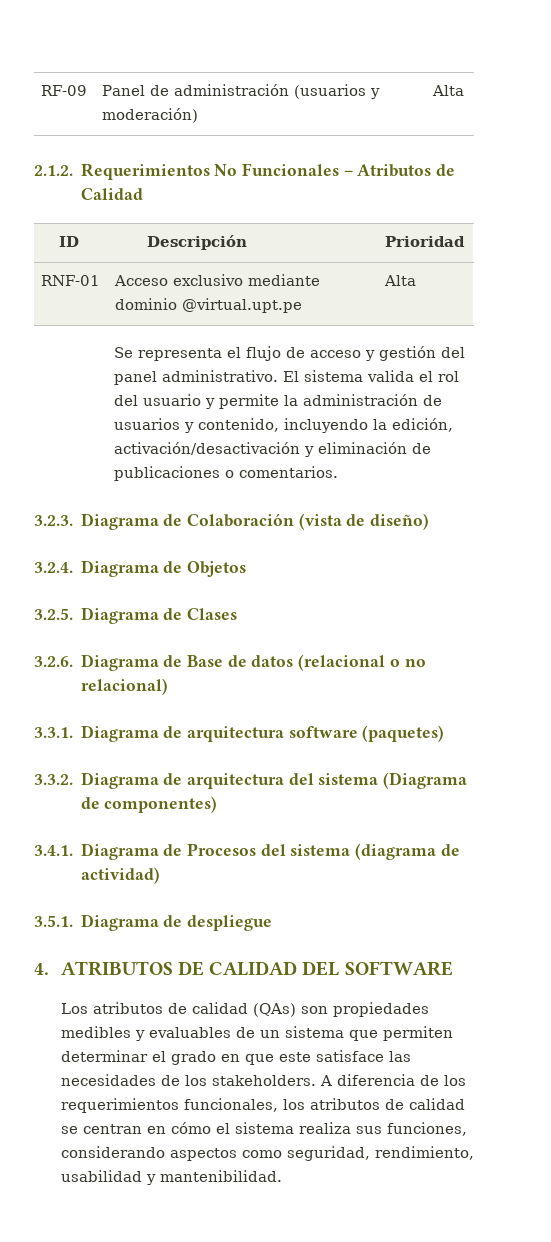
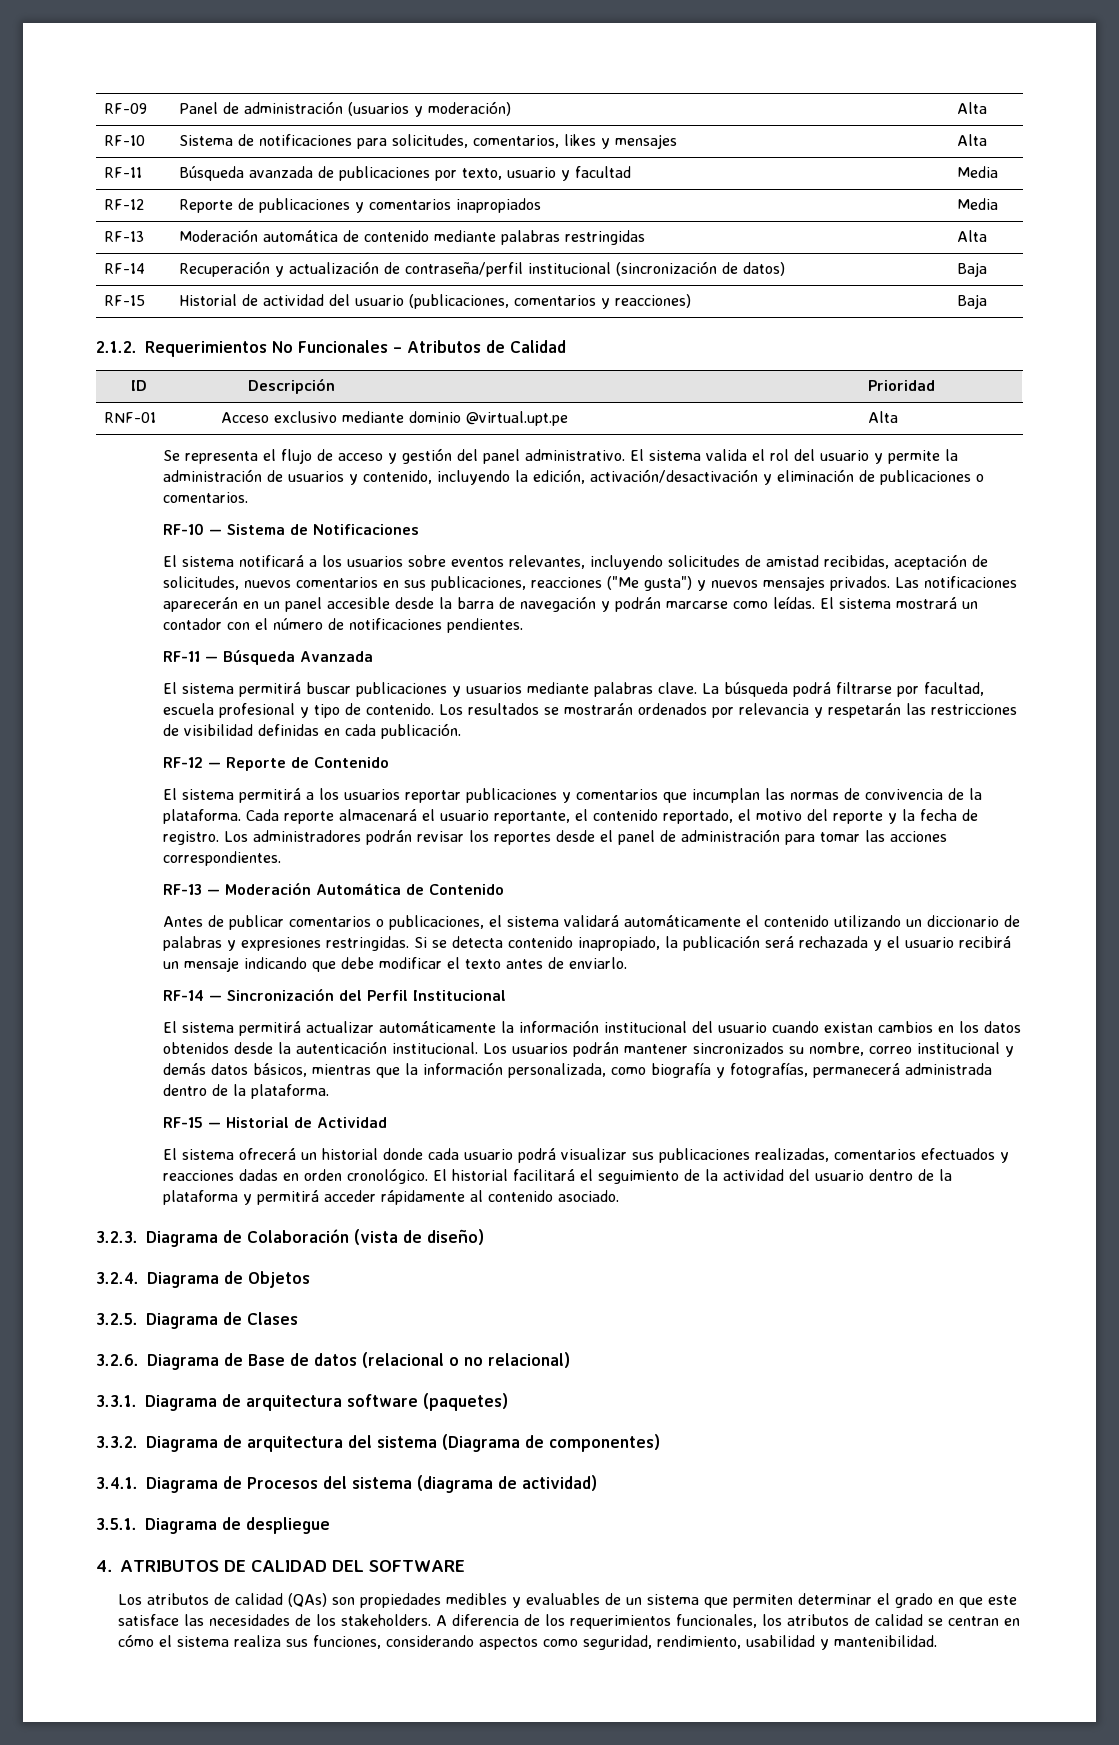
(465, 90) none -> [104,135,146,146] [179,134,678,149] [957,134,988,146] [104,167,143,178] [179,166,632,181] [957,166,999,178] [104,199,145,210] [179,198,542,213] [957,198,999,210] [104,231,145,242] [179,229,646,245] [957,230,988,242] [104,263,146,274] [179,261,786,277] [957,262,988,277] [104,295,146,306] [179,294,692,309] [957,294,988,309] // RF-10 | Sistema de notificaciones para solicitudes, comentarios, likes y mensajes | Alta // RF-11 | Búsqueda avanzada de publicaciones por texto, usuario y facultad | Media // RF-12 | Reporte de publicaciones y comentarios inapropiados | Media // RF-13 | Moderación automática de contenido mediante palabras restringidas | Alta // RF-14 | Recuperación y actualización de contraseña/perfil institucional (sincronización de datos) | Baja // RF-15 | Historial de actividad del usuario (publicaciones, comentarios y reacciones) | Baja
(338, 472) none -> [162,523,419,535] [162,554,988,570] [162,576,1017,591] [162,596,978,612] [162,618,523,633] [162,650,373,665] [162,682,984,697] [162,703,1017,718] [162,723,461,739] [162,757,389,771] [162,788,982,803] [162,809,978,824] [162,829,947,845] [162,851,281,866] [162,883,504,895] [162,915,1020,930] [162,935,1011,951] [162,957,627,972] [162,989,506,1001] [162,1020,1021,1036] [162,1041,1014,1057] [162,1062,992,1078] [162,1084,329,1099] [162,1117,387,1128] [162,1148,1009,1163] [162,1168,952,1184] [162,1190,619,1205] // RF-10 — Sistema de Notificaciones // El sistema notificará a los usuarios sobre eventos relevantes, incluyendo solicitudes de amistad recibidas, aceptación de solicitudes, nuevos comentarios en sus publicaciones, reacciones ("Me gusta") y nuevos mensajes privados. Las notificaciones aparecerán en un panel accesible desde la barra de navegación y podrán marcarse como leídas. El sistema mostrará un contador con el número de notificaciones pendientes. // RF-11 — Búsqueda Avanzada // El sistema permitirá buscar publicaciones y usuarios mediante palabras clave. La búsqueda podrá filtrarse por facultad, escuela profesional y tipo de contenido. Los resultados se mostrarán ordenados por relevancia y respetarán las restricciones de visibilidad definidas en cada publicación. // RF-12 — Reporte de Contenido // El sistema permitirá a los usuarios reportar publicaciones y comentarios que incumplan las normas de convivencia de la plataforma. Cada reporte almacenará el usuario reportante, el contenido reportado, el motivo del reporte y la fecha de registro. Los administradores podrán revisar los reportes desde el panel de administración para tomar las acciones correspondientes. // RF-13 — Moderación Automática de Contenido // Antes de publicar comentarios o publicaciones, el sistema validará automáticamente el contenido utilizando un diccionario de palabras y expresiones restringidas. Si se detecta contenido inapropiado, la publicación será rechazada y el usuario recibirá un mensaje indicando que debe modificar el texto antes de enviarlo. // RF-14 — Sincronización del Perfil Institucional // El sistema permitirá actualizar automáticamente la información institucional del usuario cuando existan cambios en los datos obtenidos desde la autenticación institucional. Los usuarios podrán mantener sincronizados su nombre, correo institucional y demás datos básicos, mientras que la información personalizada, como biografía y fotografías, permanecerá administrada dentro de la plataforma. // RF-15 — Historial de Actividad // El sistema ofrecerá un historial donde cada usuario podrá visualizar sus publicaciones realizadas, comentarios efectuados y reacciones dadas en orden cronológico. El historial facilitará el seguimiento de la actividad del usuario dentro de la plataforma y permitirá acceder rápidamente al contenido asociado.

